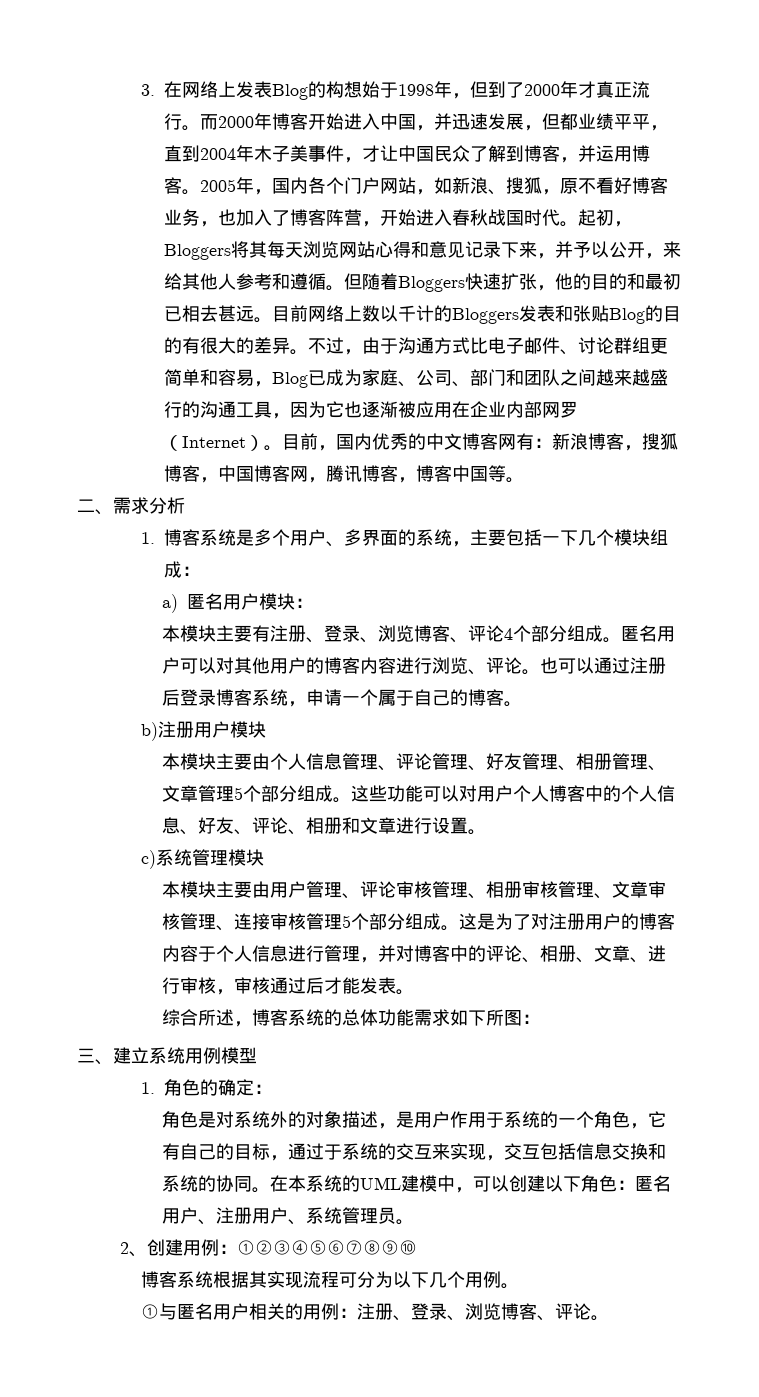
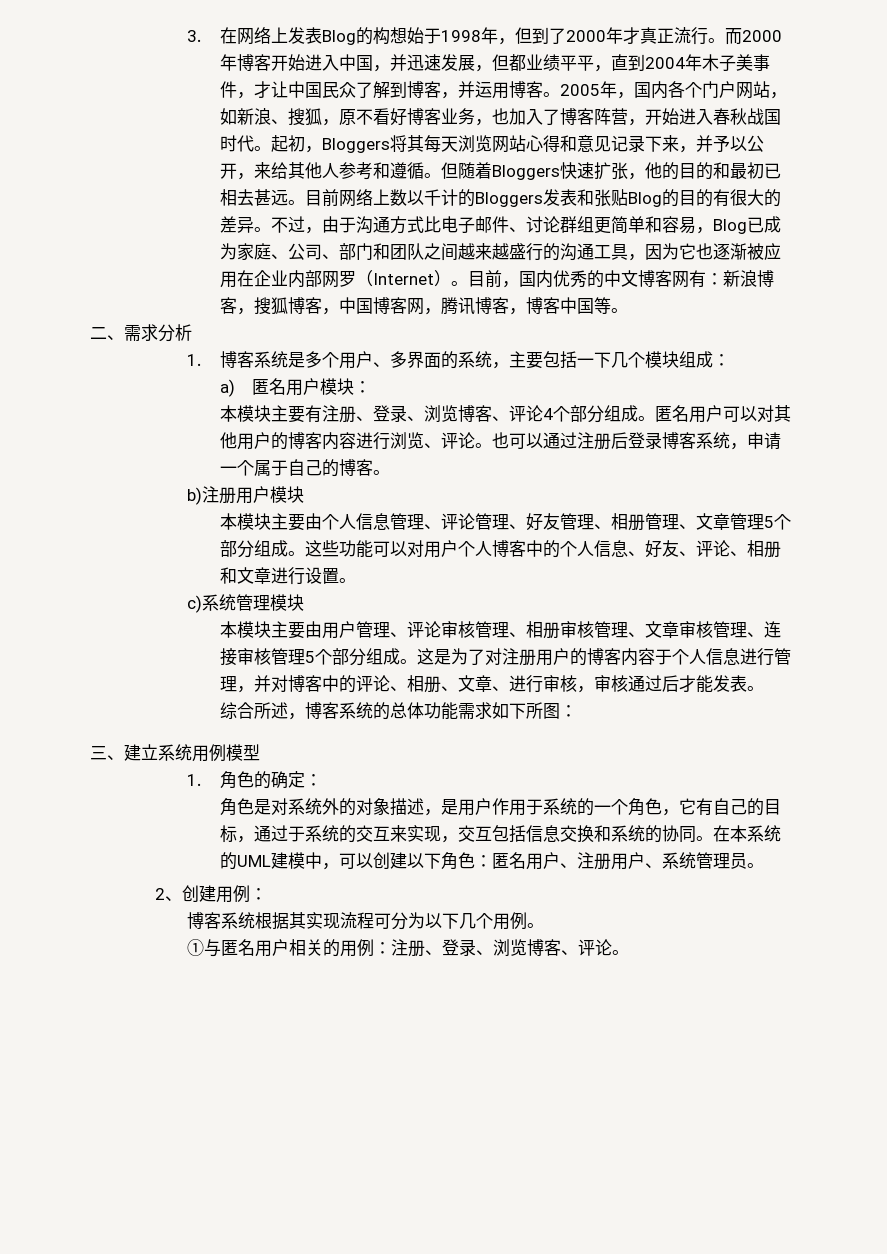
[236,1240,417,1255] ①②③④⑤⑥⑦⑧⑨⑩ -> (267, 894) none

